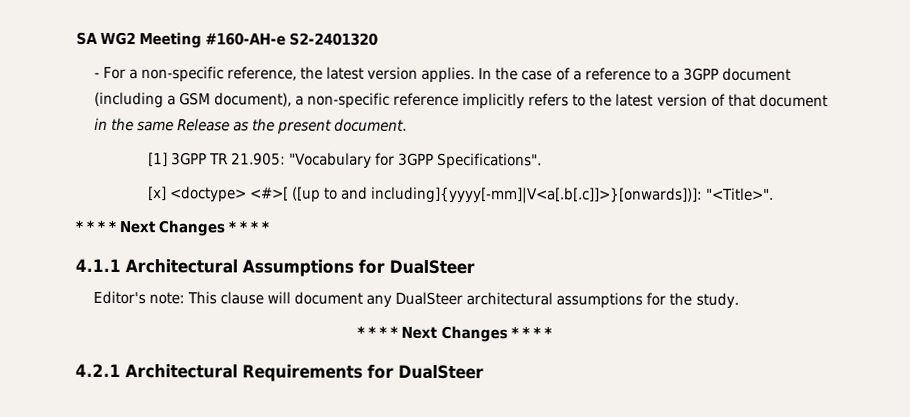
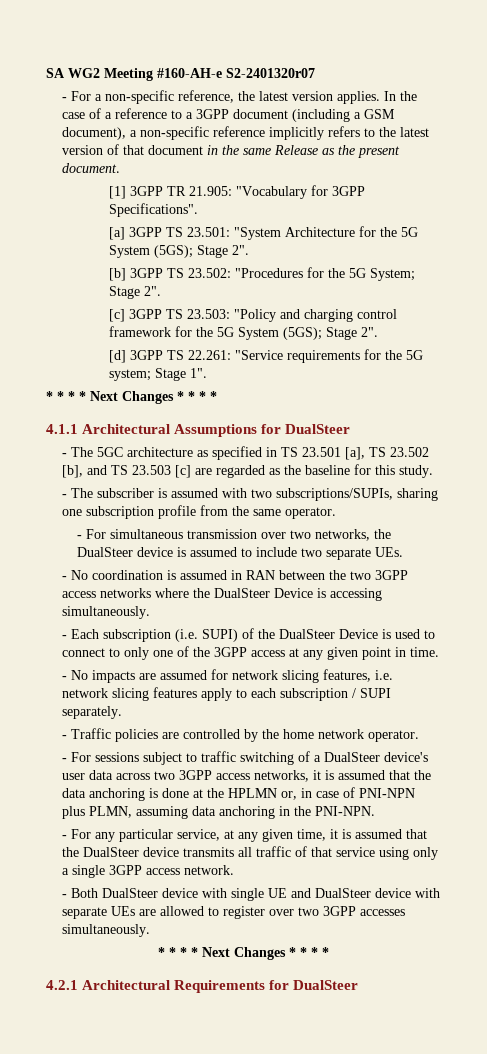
[289,32,379,46] S2-2401320 -> [226,68,315,78] S2-2401320r07
[147,186,775,204] [x] <doctype> <#>[ ([up to and including]{yyyy[-mm]|V<a[.b[.c]]>}[onwards])]: "<Title>". -> [108,226,418,240] [108,245,249,258] [108,267,415,281] [108,286,161,299] [108,309,397,322] [108,326,378,340] [108,349,423,363] [108,368,207,381] [a] 3GPP TS 23.501: "System Architecture for the 5G System (5GS); Stage 2". // [b] 3GPP TS 23.502: "Procedures for the 5G System; Stage 2". // [c] 3GPP TS 23.503: "Policy and charging control framework for the 5G System (5GS); Stage 2". // [d] 3GPP TS 22.261: "Service requirements for the 5G system; Stage 1".
[92,290,739,309] Editor's note: This clause will document any DualSteer architectural assumptions for the study. -> [61,446,429,460] [61,464,433,478] [61,488,438,501] [61,505,336,519] [77,529,392,541] [77,547,404,560] [61,570,408,580] [61,588,382,601] [61,606,150,619] [61,628,435,642] [61,646,439,660] [61,669,393,683] [61,687,391,701] [61,706,122,719] [61,728,419,742] [61,751,428,765] [61,770,431,782] [61,787,415,801] [61,806,375,819] [61,829,427,842] [61,846,438,860] [61,865,234,878] [61,888,440,901] [61,906,405,919] [61,924,150,937] - The 5GC architecture as specified in TS 23.501 [a], TS 23.502 [b], and TS 23.503 [c] are regarded as the baseline for this study. // - The subscriber is assumed with two subscriptions/SUPIs, sharing one subscription profile from the same operator. // - For simultaneous transmission over two networks, the DualSteer device is assumed to include two separate UEs. // - No coordination is assumed in RAN between the two 3GPP access networks where the DualSteer Device is accessing simultaneously. // - Each subscription (i.e. SUPI) of the DualSteer Device is used to connect to only one of the 3GPP access at any given point in time. // - No impacts are assumed for network slicing features, i.e. network slicing features apply to each subscription / SUPI separately. // - Traffic policies are controlled by the home network operator. // - For sessions subject to traffic switching of a DualSteer device's user data across two 3GPP access networks, it is assumed that the data anchoring is done at the HPLMN or, in case of PNI-NPN plus PLMN, assuming data anchoring in the PNI-NPN. // - For any particular service, at any given time, it is assumed that the DualSteer device transmits all traffic of that service using only a single 3GPP access network. // - Both DualSteer device with single UE and DualSteer device with separate UEs are allowed to register over two 3GPP accesses simultaneously.

